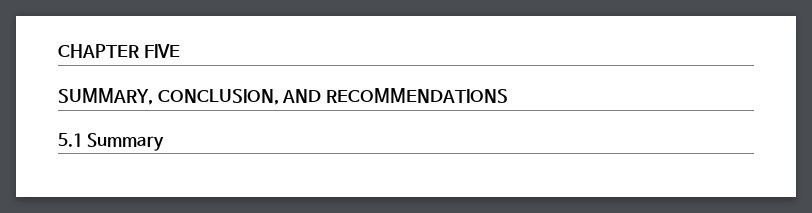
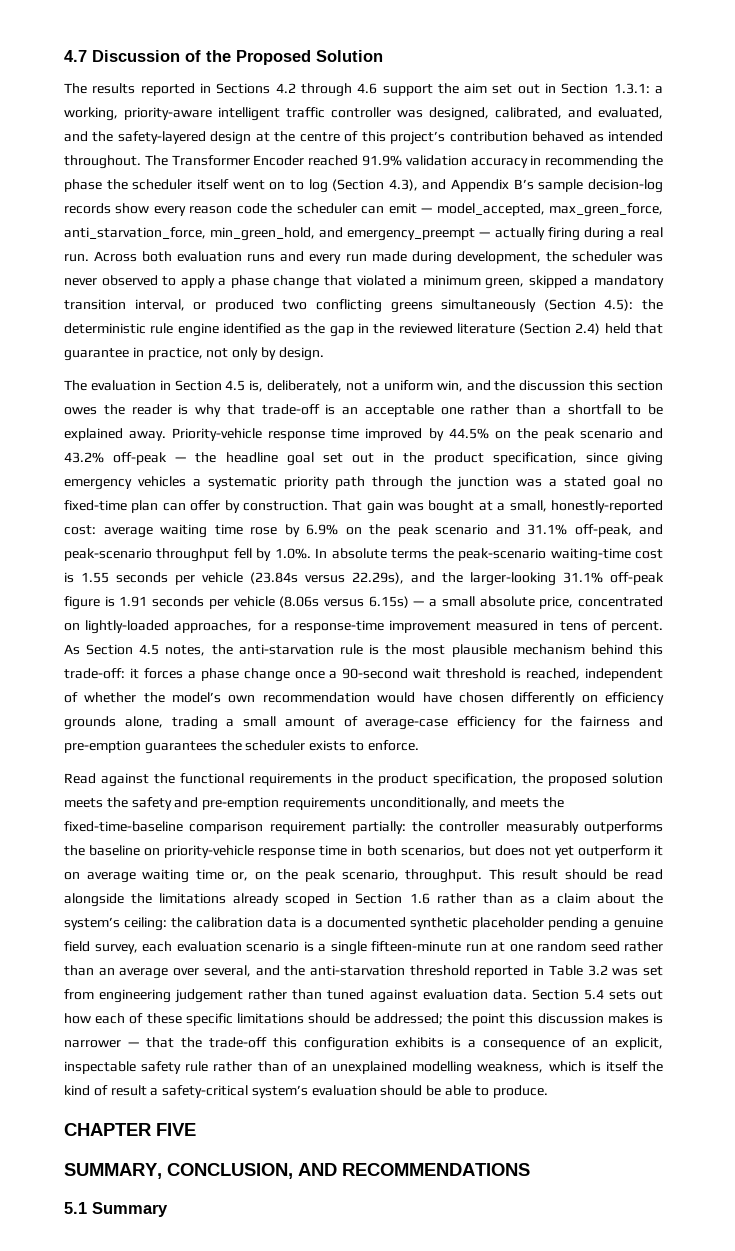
(58, 51) none -> [64,50,383,65] [64,83,663,97] [64,107,663,121] [64,131,663,145] [64,155,663,169] [64,179,663,193] [64,203,663,217] [64,227,663,241] [64,251,664,265] [64,275,664,289] [64,299,664,313] [64,323,663,337] [64,347,324,361] [64,380,663,393] [64,404,663,417] [64,428,663,441] [64,452,663,466] [64,476,663,490] [64,500,663,514] [64,524,663,538] [64,548,663,562] [64,572,664,586] [64,596,663,610] [64,620,663,634] [64,644,663,657] [64,668,663,682] [64,692,664,705] [64,716,663,730] [64,740,419,754] [64,773,663,787] [64,797,565,810] [64,821,663,834] [64,845,663,858] [64,869,663,883] [64,893,663,907] [64,917,663,931] [64,941,663,955] [64,965,663,979] [64,989,664,1003] [64,1013,663,1026] [64,1037,663,1051] [64,1061,663,1075] [64,1085,548,1098] 4.7 Discussion of the Proposed Solution // The results reported in Sections 4.2 through 4.6 support the aim set out in Section 1.3.1: a working, priority-aware intelligent traffic controller was designed, calibrated, and evaluated, and the safety-layered design at the centre of this project’s contribution behaved as intended throughout. The Transformer Encoder reached 91.9% validation accuracy in recommending the phase the scheduler itself went on to log (Section 4.3), and Appendix B’s sample decision-log records show every reason code the scheduler can emit — model_accepted, max_green_force, anti_starvation_force, min_green_hold, and emergency_preempt — actually firing during a real run. Across both evaluation runs and every run made during development, the scheduler was never observed to apply a phase change that violated a minimum green, skipped a mandatory transition interval, or produced two conflicting greens simultaneously (Section 4.5): the deterministic rule engine identified as the gap in the reviewed literature (Section 2.4) held that guarantee in practice, not only by design. // The evaluation in Section 4.5 is, deliberately, not a uniform win, and the discussion this section owes the reader is why that trade-off is an acceptable one rather than a shortfall to be explained away. Priority-vehicle response time improved by 44.5% on the peak scenario and 43.2% off-peak — the headline goal set out in the product specification, since giving emergency vehicles a systematic priority path through the junction was a stated goal no fixed-time plan can offer by construction. That gain was bought at a small, honestly-reported cost: average waiting time rose by 6.9% on the peak scenario and 31.1% off-peak, and peak-scenario throughput fell by 1.0%. In absolute terms the peak-scenario waiting-time cost is 1.55 seconds per vehicle (23.84s versus 22.29s), and the larger-looking 31.1% off-peak figure is 1.91 seconds per vehicle (8.06s versus 6.15s) — a small absolute price, concentrated on lightly-loaded approaches, for a response-time improvement measured in tens of percent. As Section 4.5 notes, the anti-starvation rule is the most plausible mechanism behind this trade-off: it forces a phase change once a 90-second wait threshold is reached, independent of whether the model’s own recommendation would have chosen differently on efficiency grounds alone, trading a small amount of average-case efficiency for the fairness and pre-emption guarantees the scheduler exists to enforce. // Read against the functional requirements in the product specification, the proposed solution meets the safety and pre-emption requirements unconditionally, and meets the fixed-time-baseline comparison requirement partially: the controller measurably outperforms the baseline on priority-vehicle response time in both scenarios, but does not yet outperform it on average waiting time or, on the peak scenario, throughput. This result should be read alongside the limitations already scoped in Section 1.6 rather than as a claim about the system’s ceiling: the calibration data is a documented synthetic placeholder pending a genuine field survey, each evaluation scenario is a single fifteen-minute run at one random seed rather than an average over several, and the anti-starvation threshold reported in Table 3.2 was set from engineering judgement rather than tuned against evaluation data. Section 5.4 sets out how each of these specific limitations should be addressed; the point this discussion makes is narrower — that the trade-off this configuration exhibits is a consequence of an explicit, inspectable safety rule rather than of an unexplained modelling weakness, which is itself the kind of result a safety-critical system’s evaluation should be able to produce. //

